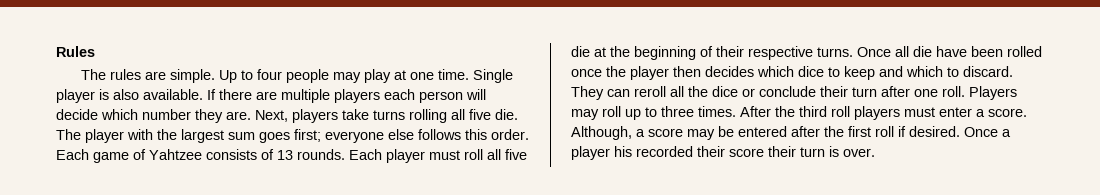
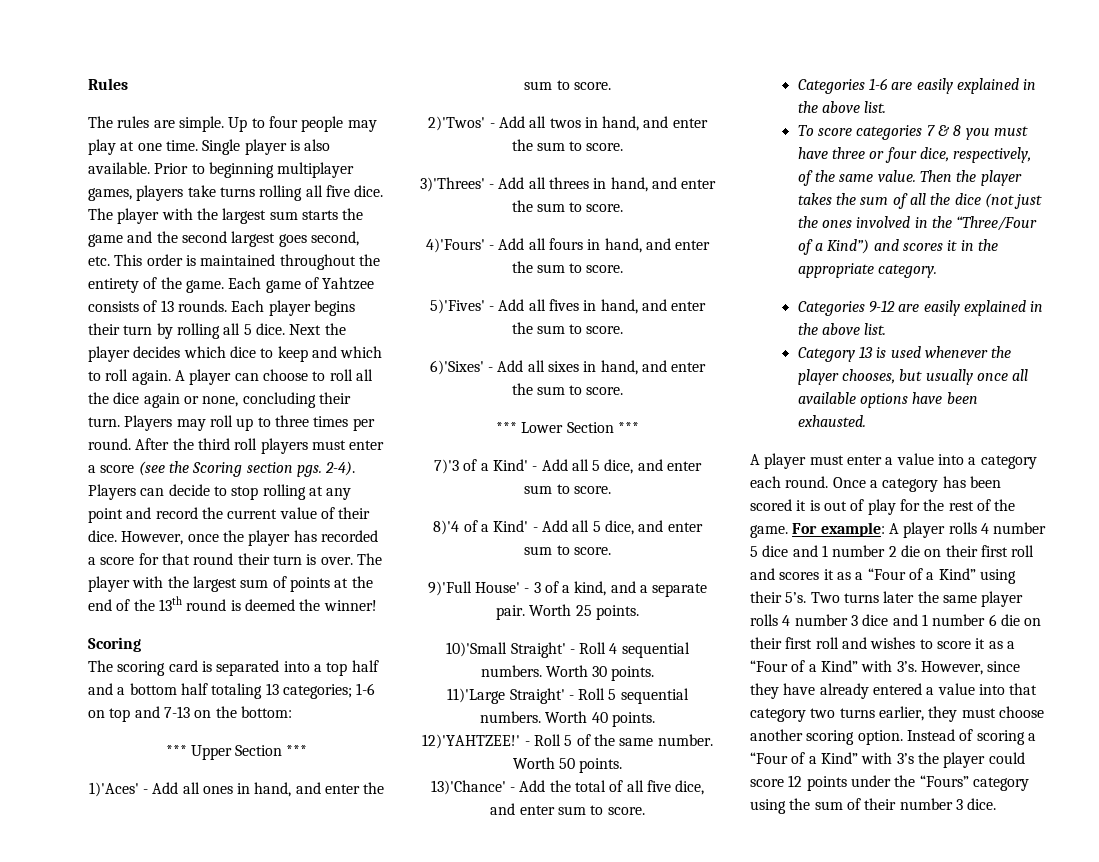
[207,89,486,103] [56,109,288,123] If there are multiple players each person will decide which number they are. Next, -> [154,162,355,178] [88,188,132,201] Prior to beginning multiplayer games,
[495,109,518,120] [56,129,529,143] die. The player with the largest sum goes first; everyone else follows this order. -> [354,185,384,197] [88,208,364,224] [88,231,359,247] [88,254,380,270] [88,277,224,293] dice. The player with the largest sum starts the game and the second largest goes second, etc. This order is maintained throughout the entirety of the game.
[429,149,527,160] [571,46,1042,60] [571,66,701,80] must roll all five die at the beginning of their respective turns. Once all die have been rolled once the player then -> [313,300,355,316] [88,323,346,339] [88,346,130,362] begins their turn by rolling all 5 dice. Next the player
[963,66,1013,77] [571,86,965,100] discard. They can reroll all the dice or conclude their turn after one roll. -> [105,369,373,385] [88,392,351,408] [88,417,120,427] roll again. A player can choose to roll all the dice again or none, concluding their turn.
[698,106,736,117] times. -> [313,416,375,431] [88,438,131,450] times per round.
[988,108,1027,117] [571,126,1011,140] [571,146,875,160] score. Although, a score may be entered after the first roll if desired. Once a player his recorded their score their turn is over. -> [100,461,356,477] [88,484,352,500] [88,507,371,523] [88,530,378,546] [88,553,382,565] [88,576,373,592] [88,596,377,611] [88,637,141,652] [88,660,379,676] [88,683,376,699] [88,706,292,722] [165,745,308,760] [88,782,385,797] [524,80,611,90] [428,116,708,131] [511,139,624,151] [419,177,717,192] [511,200,624,212] [425,238,711,253] [511,261,624,273] [429,299,707,314] [511,322,624,334] [429,360,707,375] [511,383,624,395] [496,422,639,433] [433,459,703,474] [524,484,611,494] [433,520,703,535] [524,545,611,555] [427,581,708,597] [496,604,639,620] [446,642,690,658] [480,665,655,681] [447,688,689,704] [480,711,655,727] [422,734,713,749] [512,757,623,773] [430,780,705,795] [490,803,645,815] [797,78,1037,94] [797,101,887,113] [797,125,1029,140] [797,147,1032,163] [797,170,1022,186] [797,193,1043,209] [797,216,1038,231] [797,239,999,255] [797,263,938,278] [797,300,1044,316] [797,323,887,335] [797,346,1012,362] [797,369,1029,385] [797,392,978,408] [797,415,866,427] [750,453,1037,469] [750,476,1001,492] [750,499,1016,515] [750,522,1047,538] [750,545,1035,557] [750,568,1016,584] [750,591,1024,607] [750,614,1042,626] [750,637,1015,649] [750,660,1021,675] [750,683,1038,699] [750,706,1044,722] [750,729,1036,745] [750,752,1025,768] [750,775,1029,791] [750,798,997,814] score (see the Scoring section pgs. 2-4). Players can decide to stop rolling at any point and record the current value of their dice. However, once the player has recorded a score for that round their turn is over. The player with the largest sum of points at the end of the 13th round is deemed the winner! // Scoring // The scoring card is separated into a top half and a bottom half totaling 13 categories; 1-6 on top and 7-13 on the bottom: // *** Upper Section *** // 1)'Aces' - Add all ones in hand, and enter the sum to score. // 2)'Twos' - Add all twos in hand, and enter the sum to score. // 3)'Threes' - Add all threes in hand, and enter the sum to score. // 4)'Fours' - Add all fours in hand, and enter the sum to score. // 5)'Fives' - Add all fives in hand, and enter the sum to score. // 6)'Sixes' - Add all sixes in hand, and enter the sum to score. // *** Lower Section *** // 7)'3 of a Kind' - Add all 5 dice, and enter sum to score. // 8)'4 of a Kind' - Add all 5 dice, and enter sum to score. // 9)'Full House' - 3 of a kind, and a separate pair. Worth 25 points. // 10)'Small Straight' - Roll 4 sequential numbers. Worth 30 points. // 11)'Large Straight' - Roll 5 sequential numbers. Worth 40 points. // 12)'YAHTZEE!' - Roll 5 of the same number. Worth 50 points. // 13)'Chance' - Add the total of all five dice, and enter sum to score. // Categories 1-6 are easily explained in the above list. // To score categories 7 & 8 you must have three or four dice, respectively, of the same value. Then the player takes the sum of all the dice (not just the ones involved in the “Three/Four of a Kind”) and scores it in the appropriate category. // Categories 9-12 are easily explained in the above list. // Category 13 is used whenever the player chooses, but usually once all available options have been exhausted. // A player must enter a value into a category each round. Once a category has been scored it is out of play for the rest of the game. For example: A player rolls 4 number 5 dice and 1 number 2 die on their first roll and scores it as a “Four of a Kind” using their 5’s. Two turns later the same player rolls 4 number 3 dice and 1 number 6 die on their first roll and wishes to score it as a “Four of a Kind” with 3’s. However, since they have already entered a value into that category two turns earlier, they must choose another scoring option. Instead of scoring a “Four of a Kind” with 3’s the player could score 12 points under the “Fours” category using the sum of their number 3 dice.

